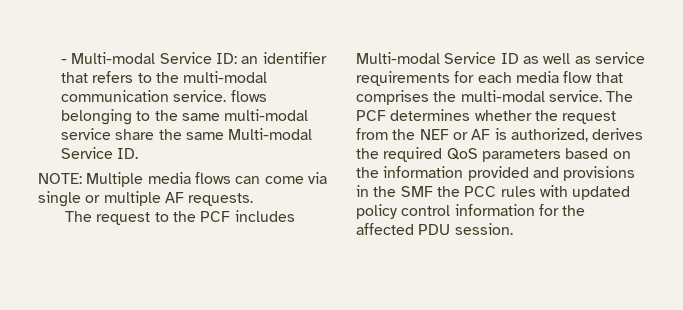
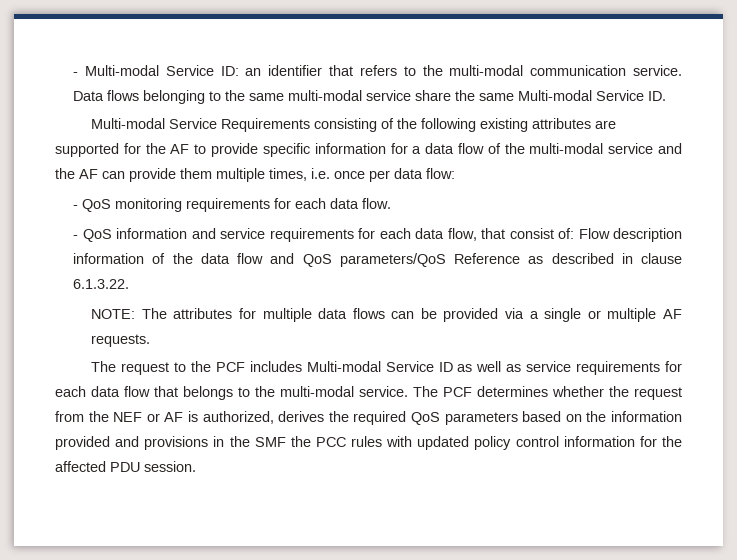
(227, 96) none -> [73,91,105,101] Data
[38,172,327,187] NOTE: Multiple media flows can come via -> [91,118,617,132] [55,143,682,157] [55,168,455,182] [73,198,392,212] [73,228,682,242] [73,253,682,267] [73,279,130,289] [91,308,539,322] Multi-modal Service Requirements consisting of the following existing attributes are supported for the AF to provide specific information for a data flow of the multi-modal service and the AF can provide them multiple times, i.e. once per data flow: // - QoS monitoring requirements for each data flow. // - QoS information and service requirements for each data flow, that consist of: Flow description information of the data flow and QoS parameters/QoS Reference as described in clause 6.1.3.22. // NOTE: The attributes for multiple data flows can be provided via a
[515,71,559,83] media -> [91,386,120,397] data
[356,90,429,105] comprises -> [183,386,250,400] belongs to

